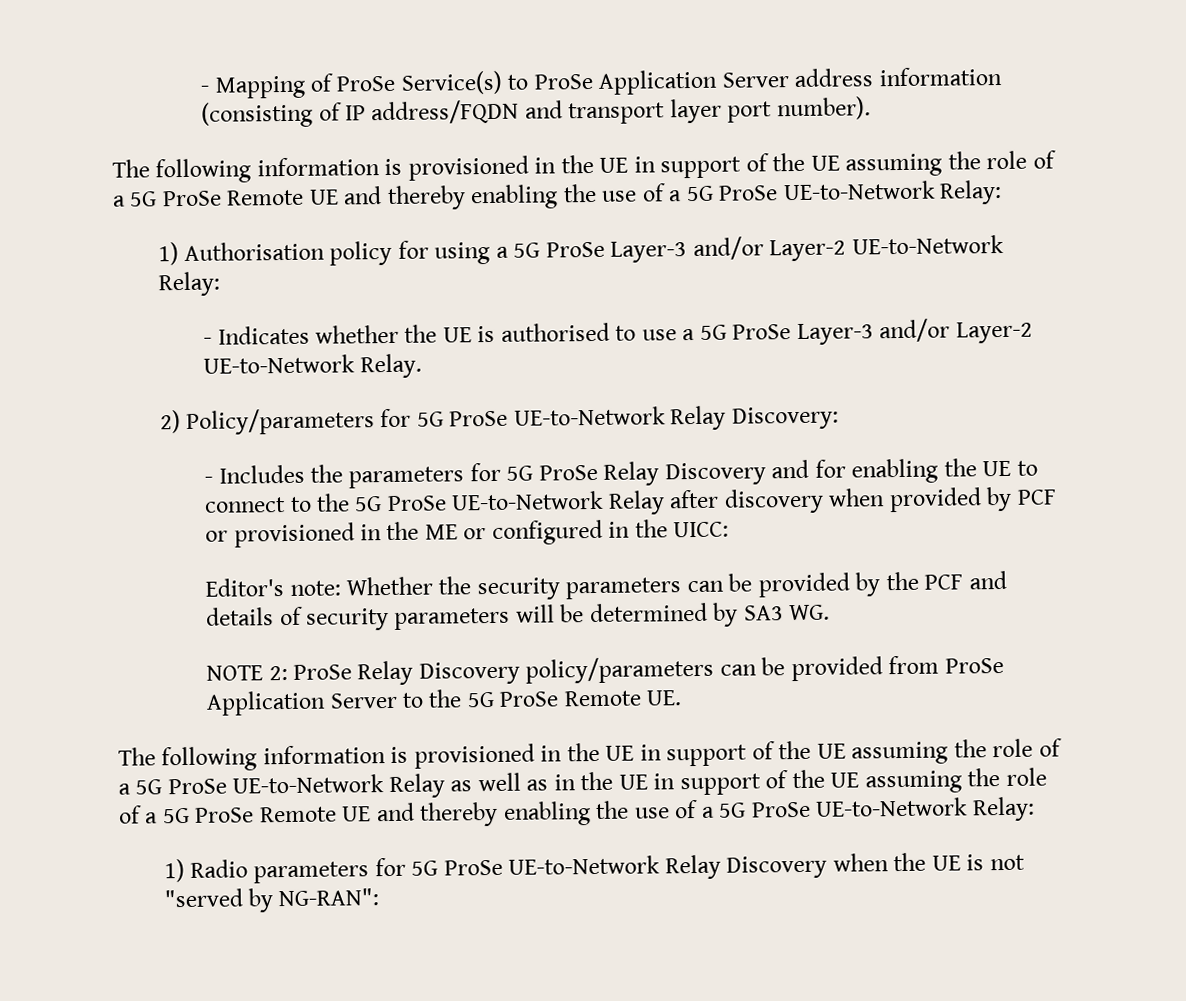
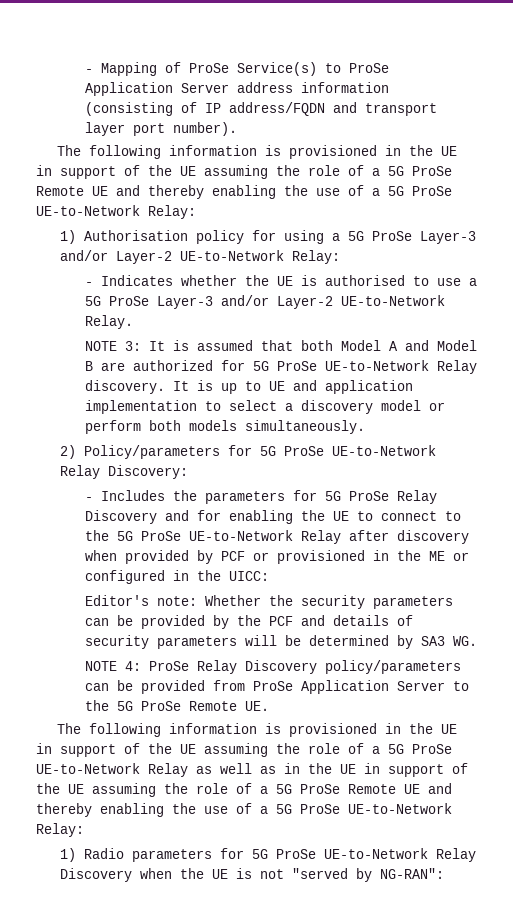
(422, 366) none -> [84,340,477,351] [84,360,477,374] [84,380,413,394] [84,400,445,414] [84,420,365,434] // NOTE 3: It is assumed that both Model A and Model B are authorized for 5G ProSe UE-to-Network Relay discovery. It is up to UE and application implementation to select a discovery model or perform both models simultaneously.
[268,665,288,681] 2: -> [124,661,141,671] 4:

